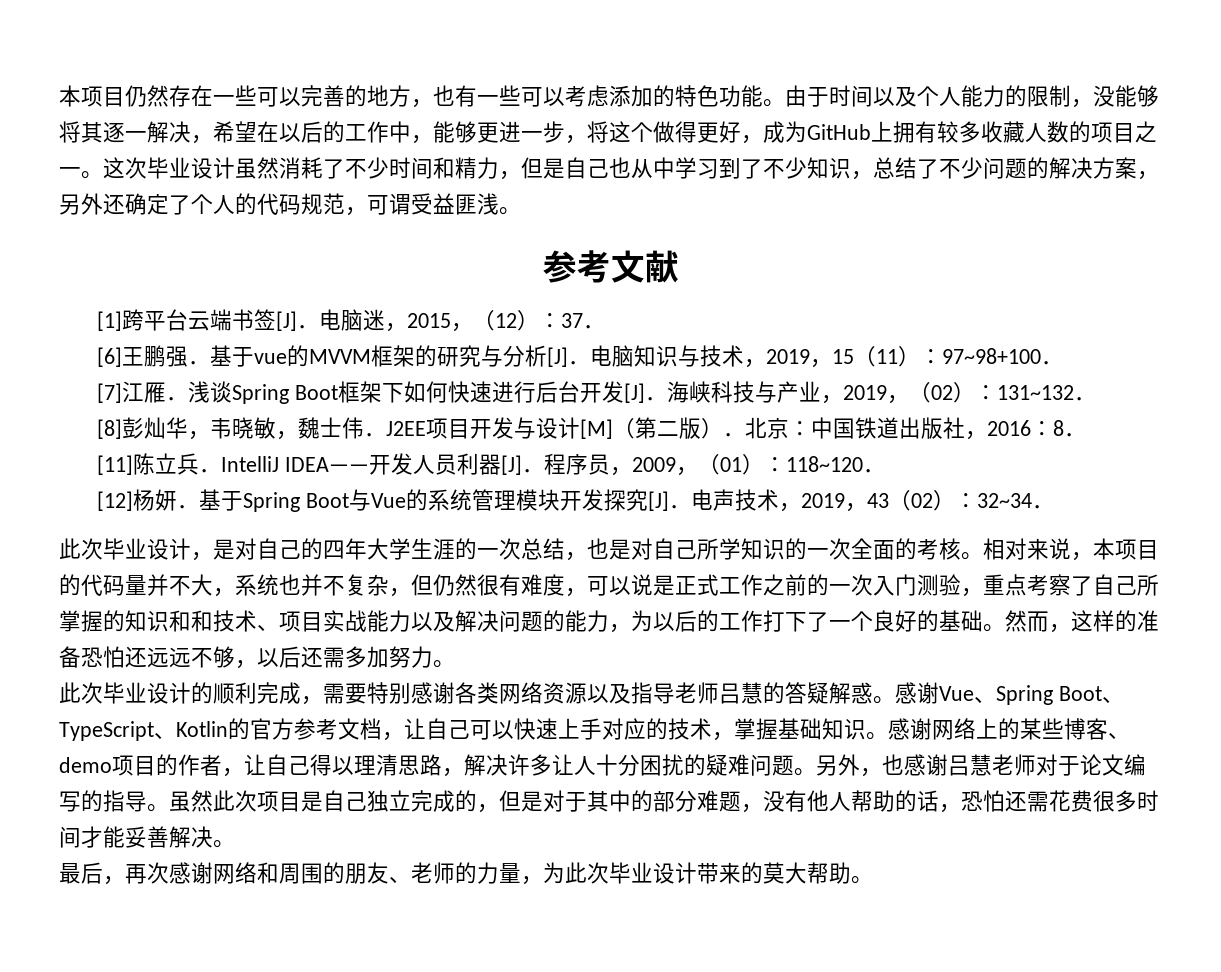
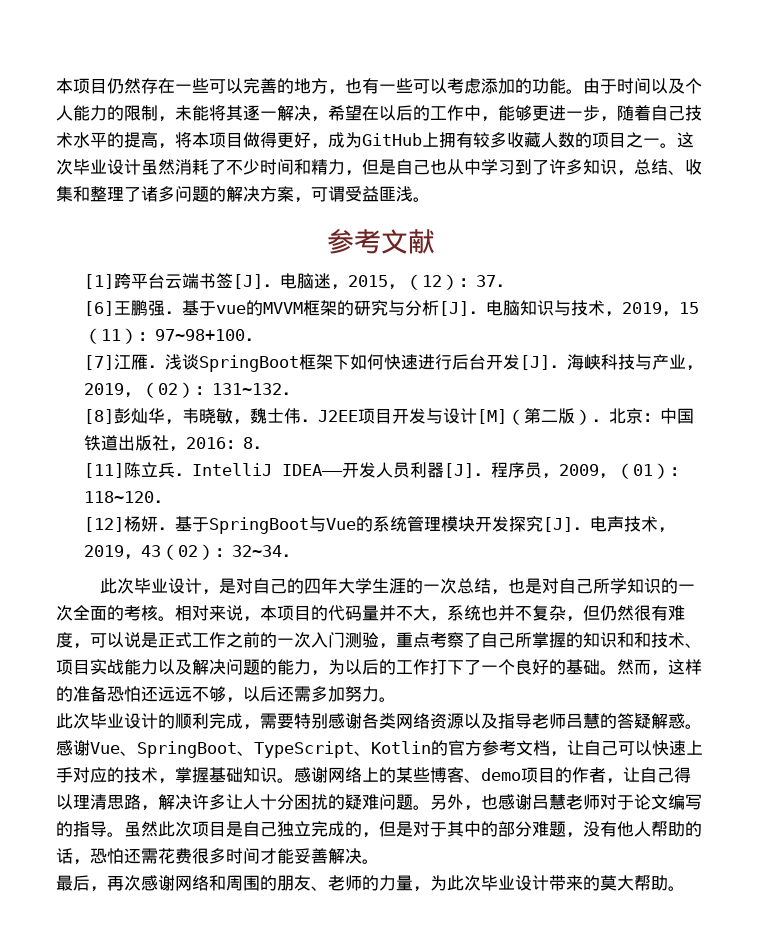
[675,85,719,107] 特色 -> (532, 86) none
[1093,85,1159,107] 没能够 -> [175,105,209,121] 未能
[587,121,653,143] 将这个 -> [617,105,702,121] [56,132,243,149] 随着自己技术水平的提高，将本项目
[763,157,807,179] 不少 -> [549,159,583,175] 许多
[917,157,1159,180] [59,193,345,215] 了不少问题的解决方案，另外还确定了个人的代码规范 -> [668,159,702,175] [56,186,294,202] 、收集和整理了诸多问题的解决方案
[232,384,339,404] Spring Boot -> [198,355,299,372] SpringBoot
[243,492,350,512] Spring Boot -> [208,517,309,534] SpringBoot
[996,685,1102,705] Spring Boot -> [137,741,237,758] SpringBoot

